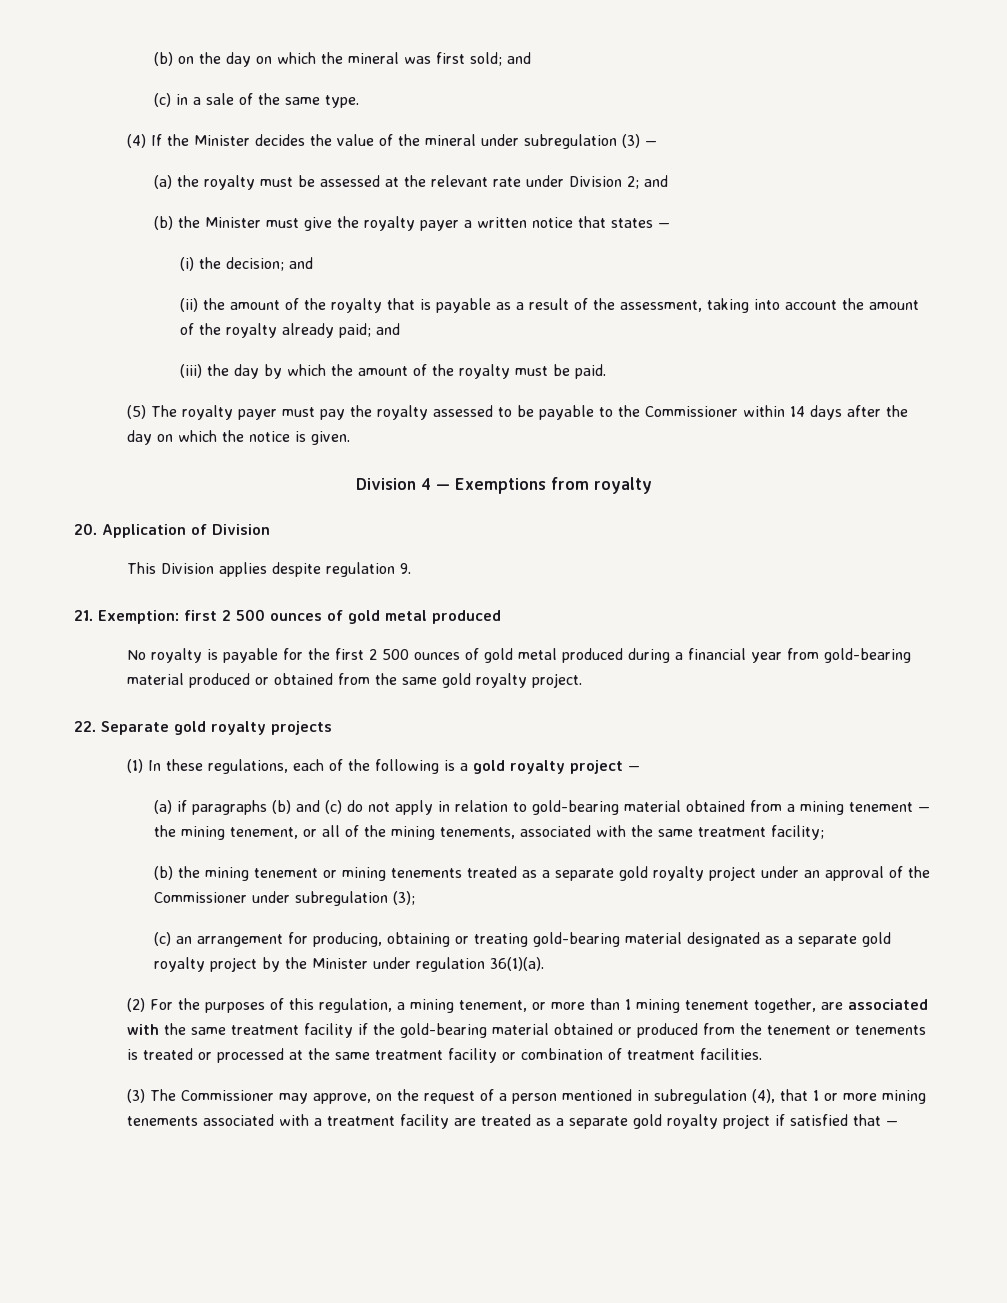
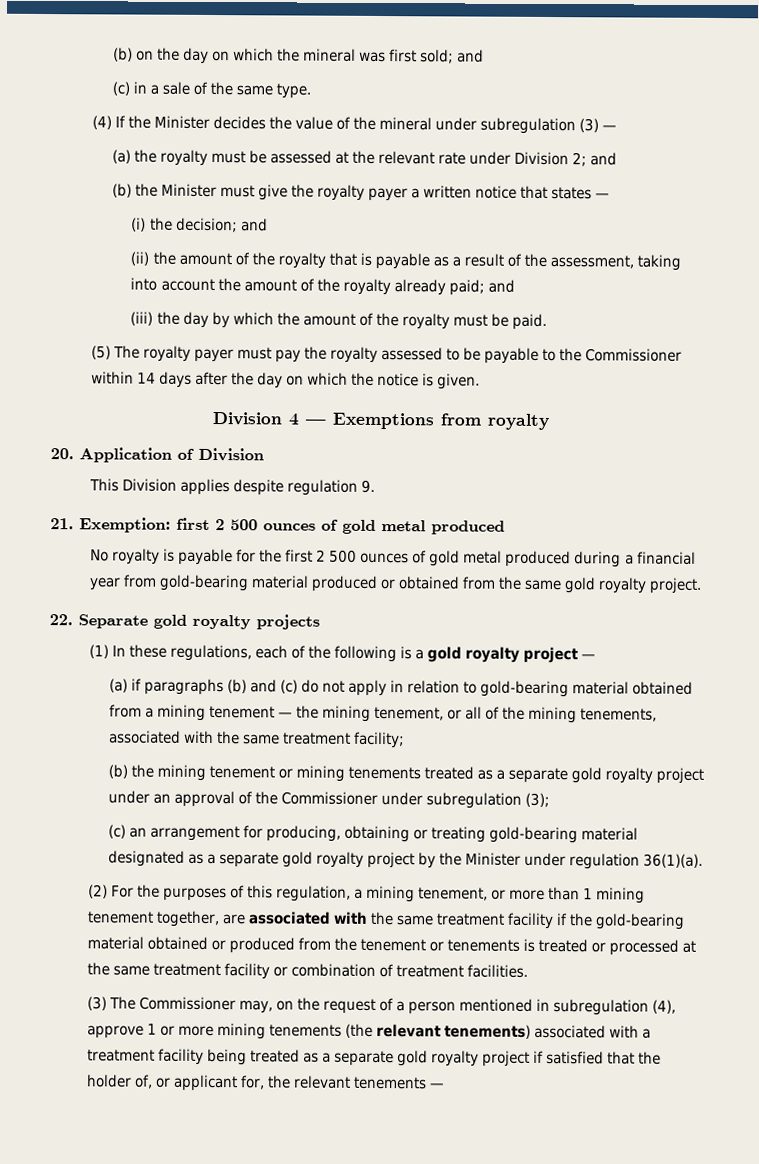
[279,1093,372,1104] may approve, -> [238,1000,273,1014] may,
[780,1089,809,1101] that -> [86,1025,144,1039] approve
(199, 1121) none -> [345,1023,532,1039] (the relevant tenements)
[454,1118,477,1126] are -> [206,1048,247,1066] being
(882, 1120) none -> [638,1051,662,1065] [85,1074,428,1092] the holder of, or applicant for, the relevant tenements

